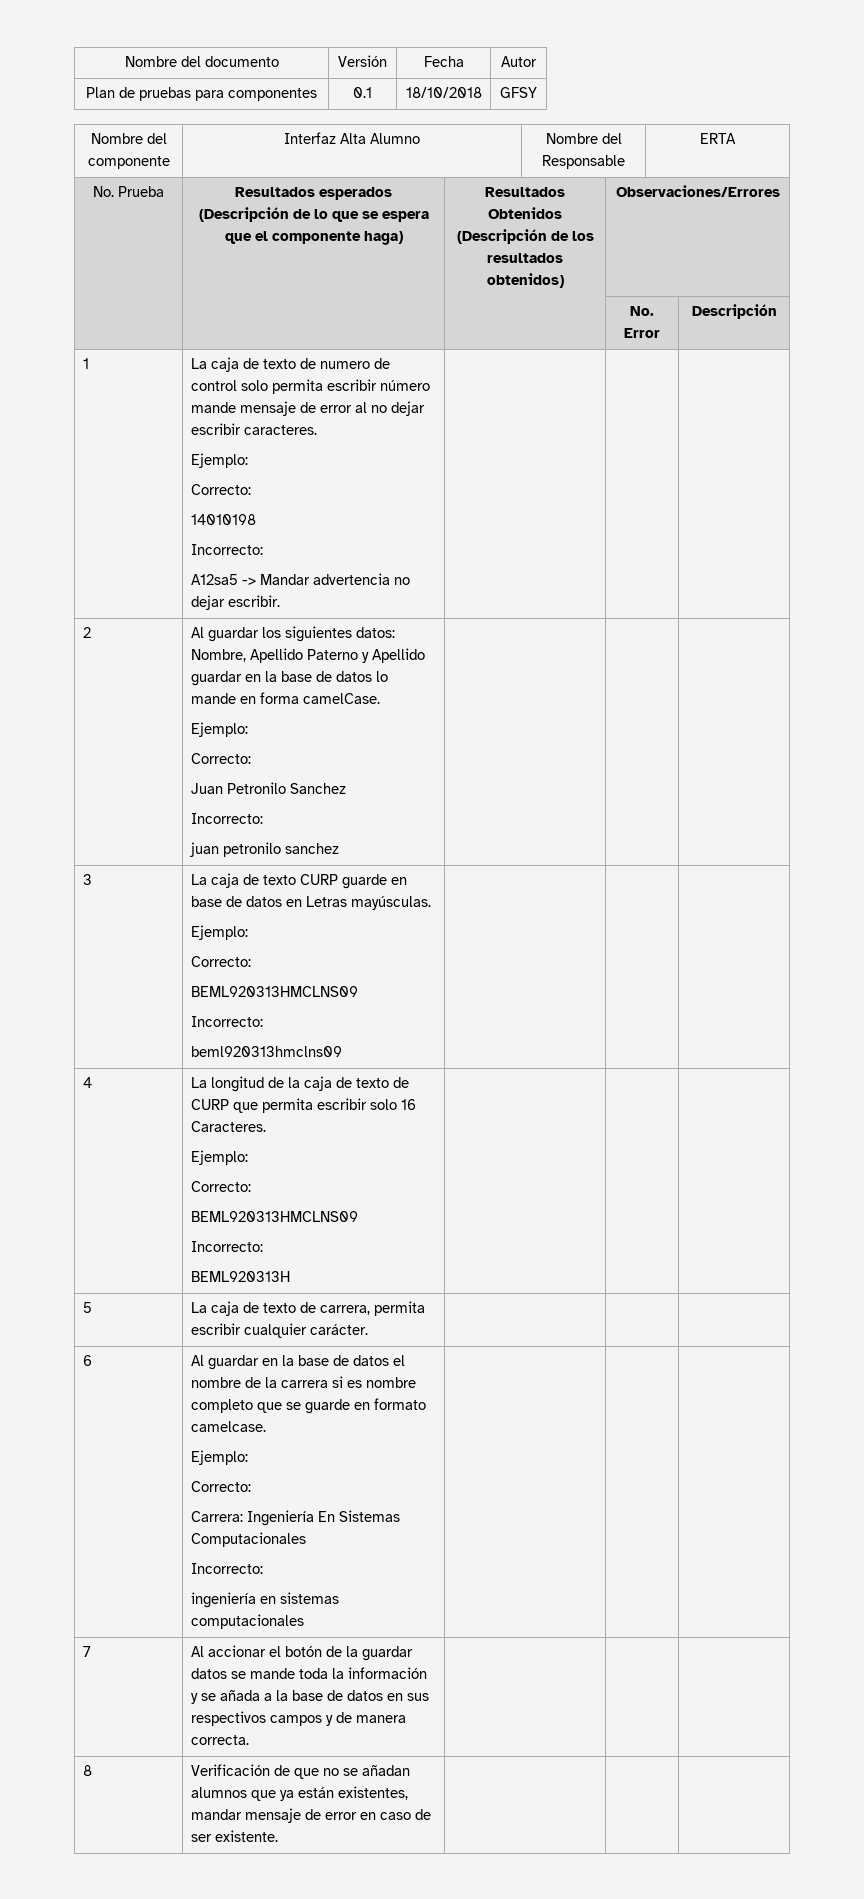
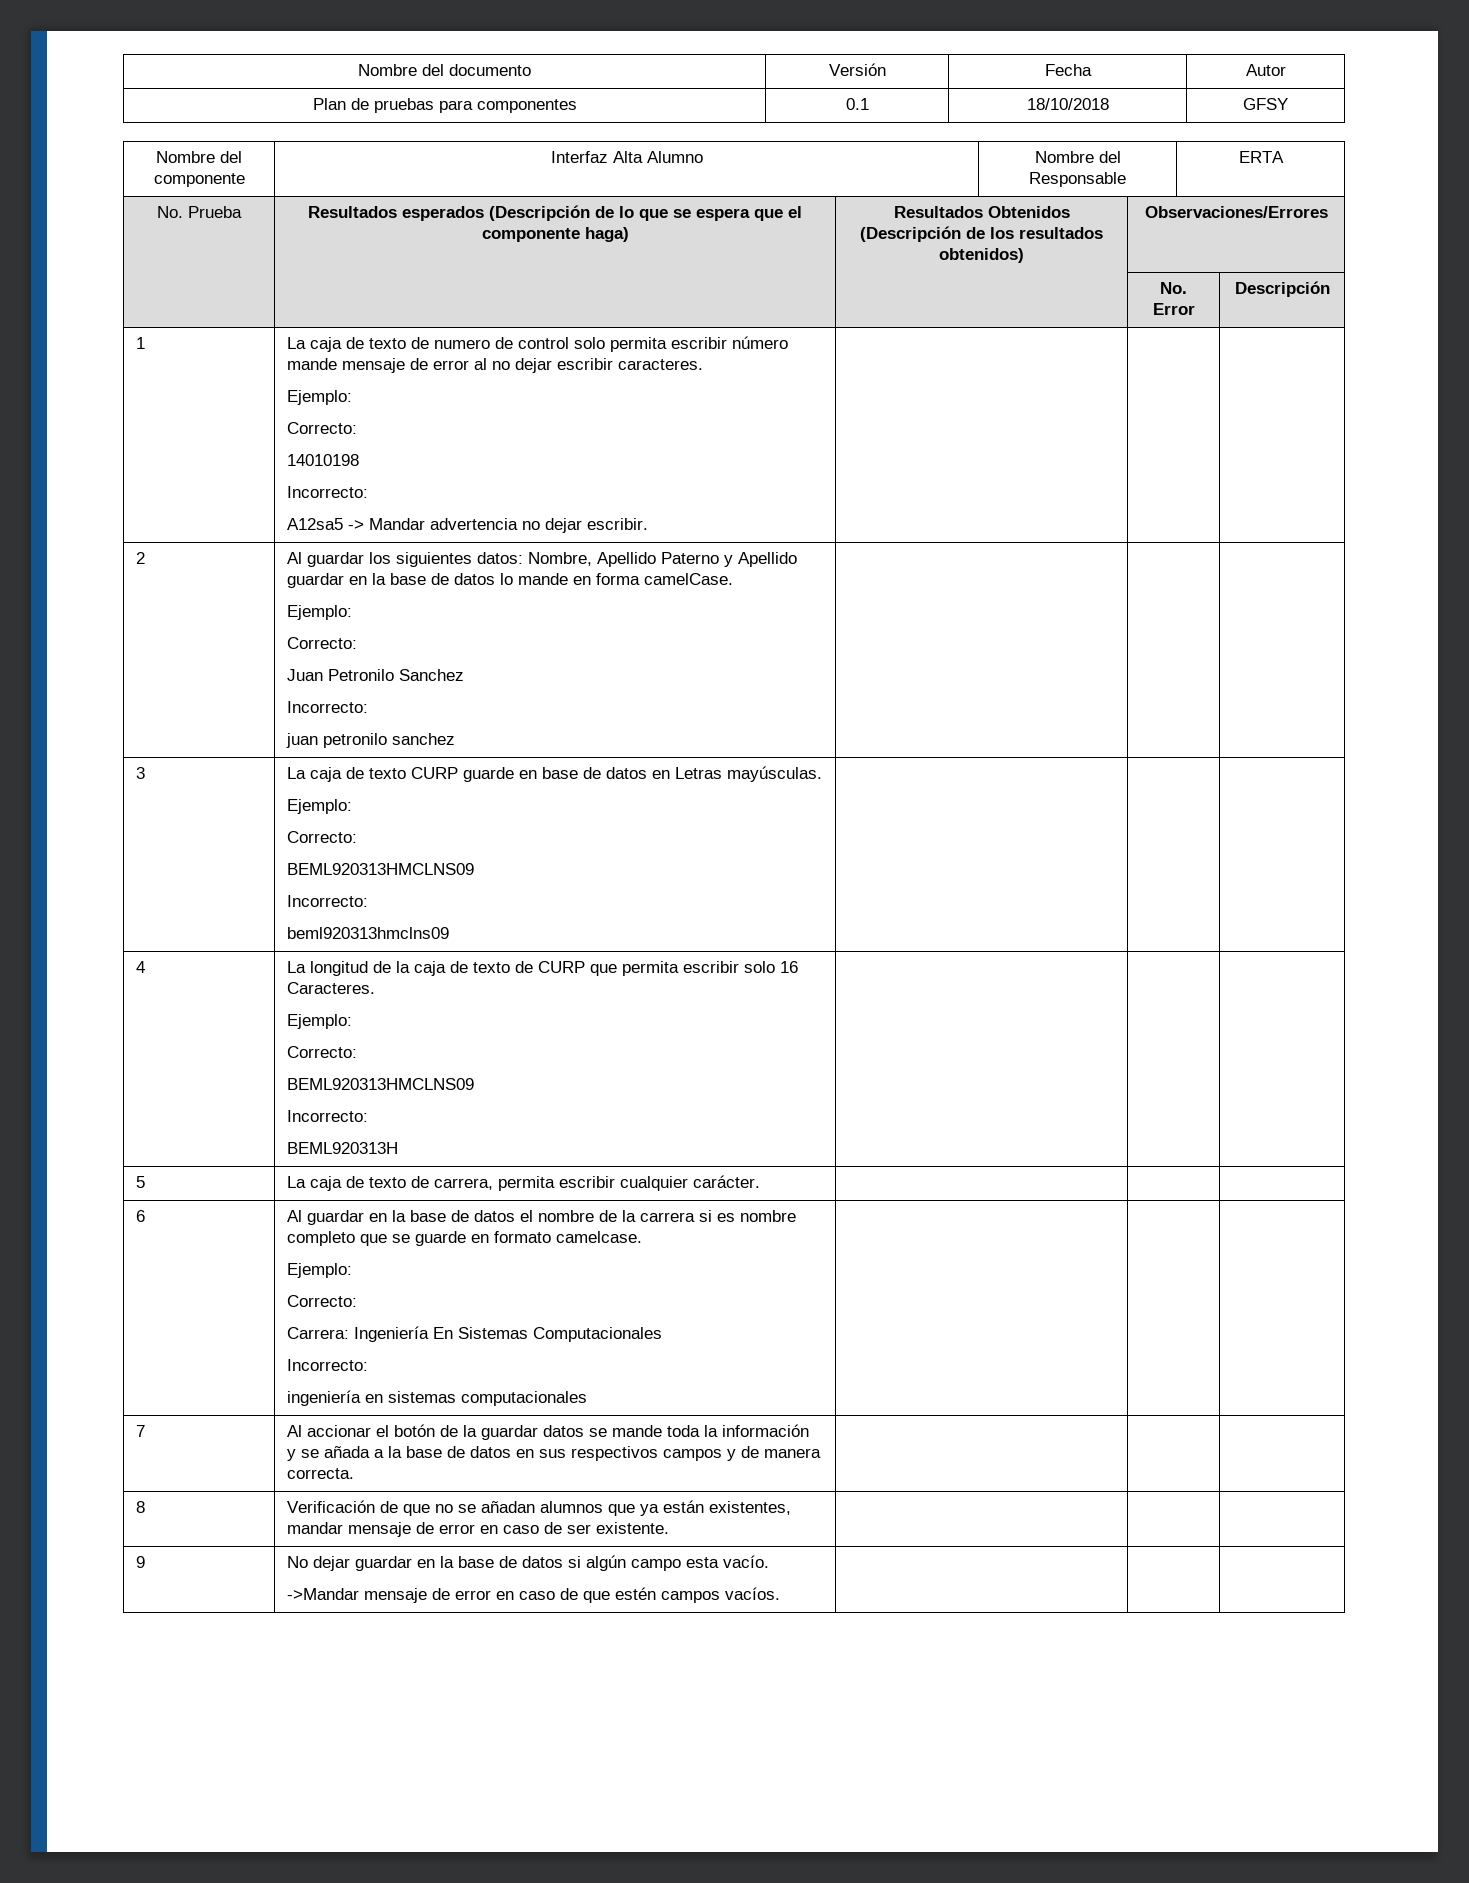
(278, 1836) none -> [136,1556,146,1568] [287,1555,770,1571] [287,1587,781,1603] // 9 | No dejar guardar en la base de datos si algún campo esta vacío. // ->Mandar mensaje de error en caso de que estén campos vacíos. | | |

